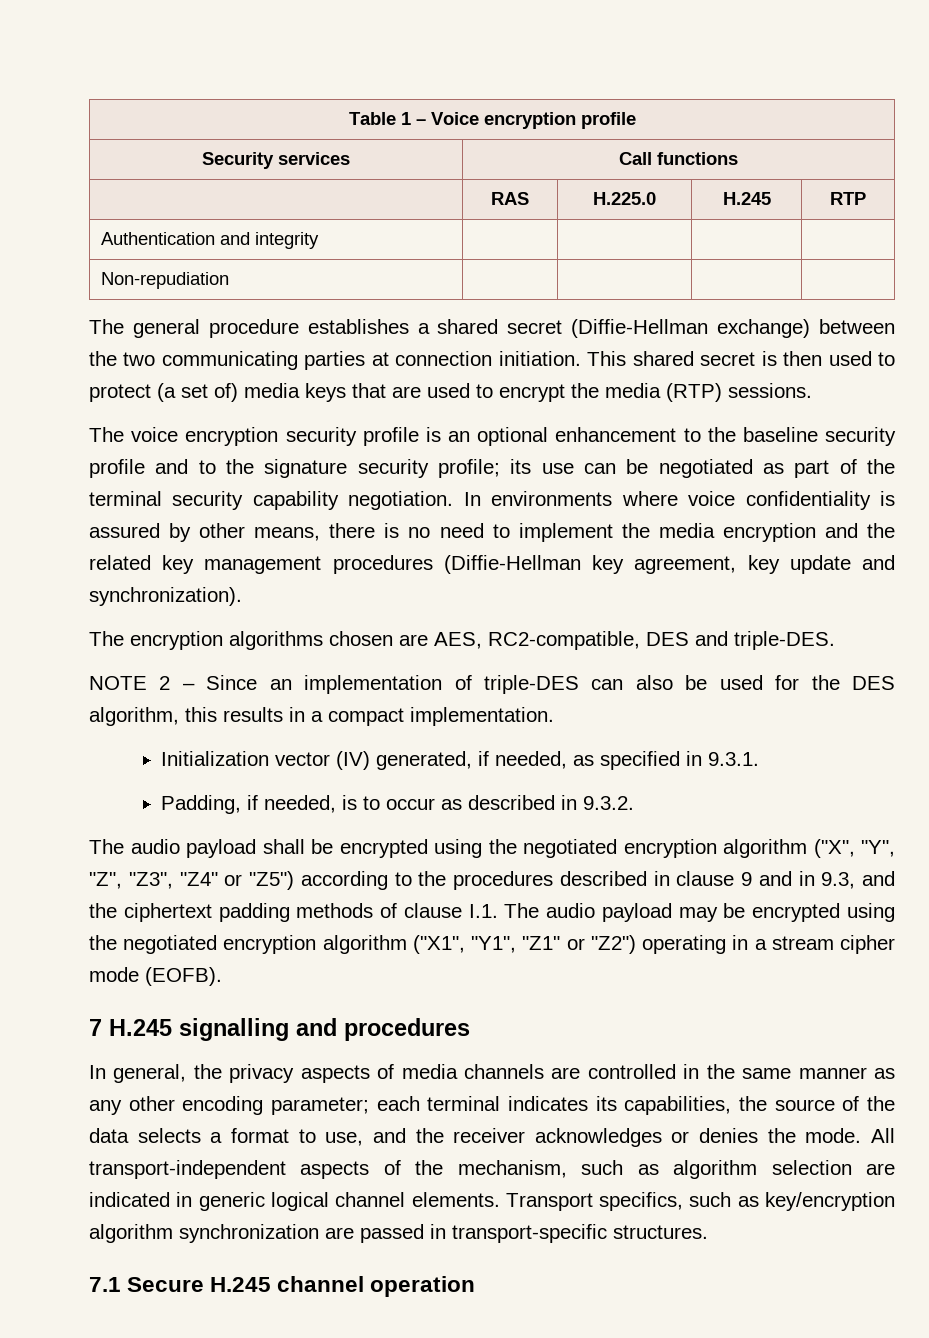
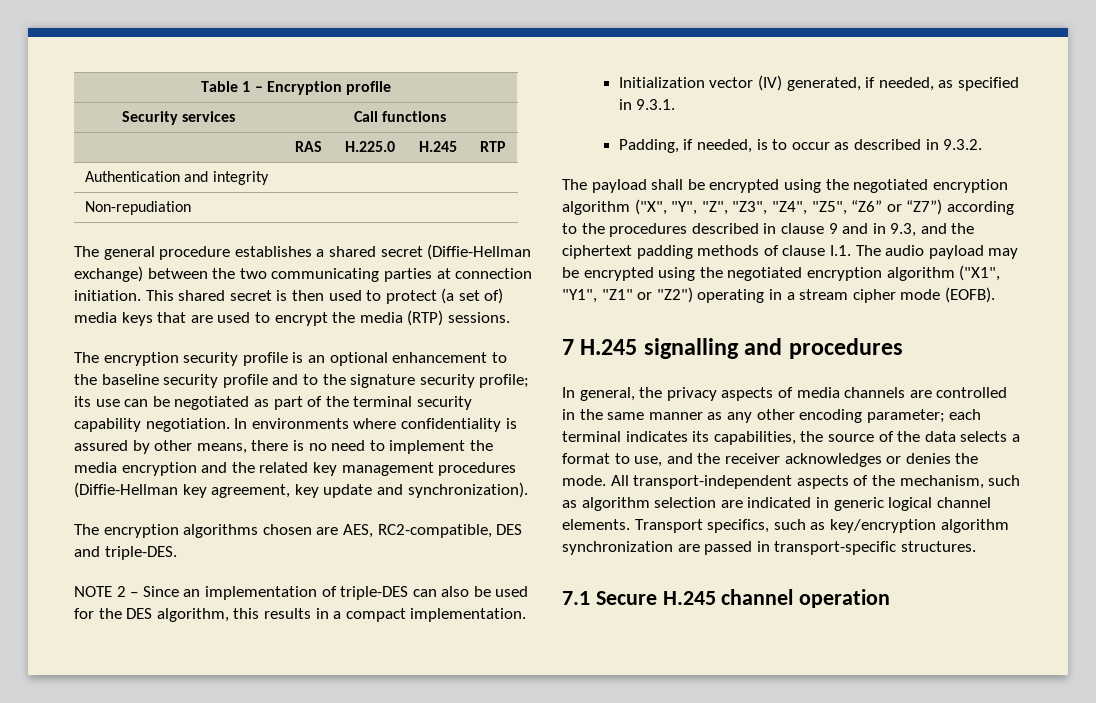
[430,112,576,129] Voice encryption -> [266,81,342,95] Encryption
[131,427,179,442] voice -> (99, 357) none
[688,491,736,506] voice -> (397, 423) none
[130,839,180,854] audio -> (587, 184) none
[179,871,294,890] "Z4" or "Z5") -> [771,199,943,215] "Z4", "Z5", “Z6” or “Z7”)

